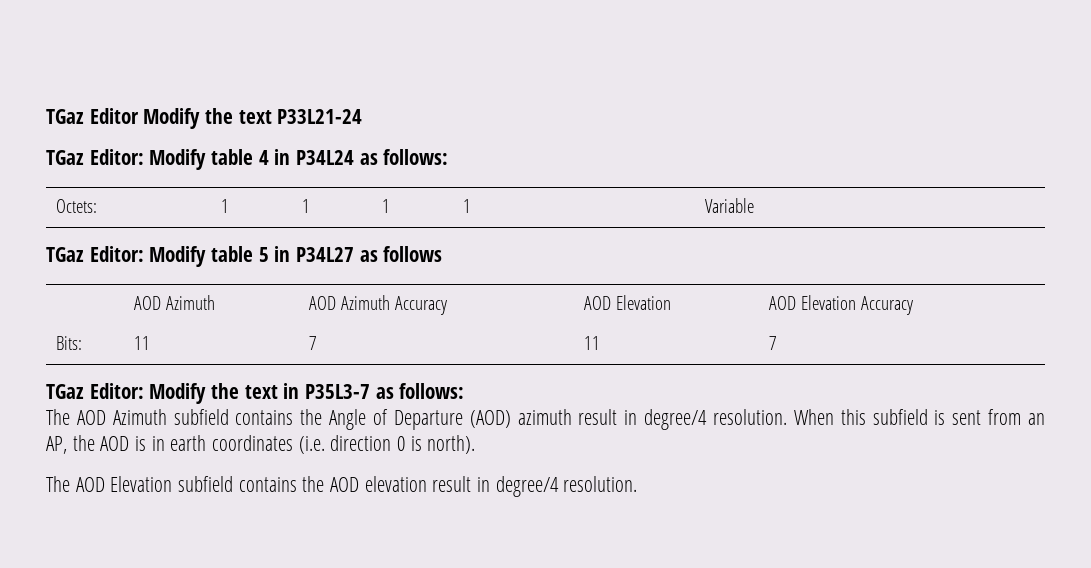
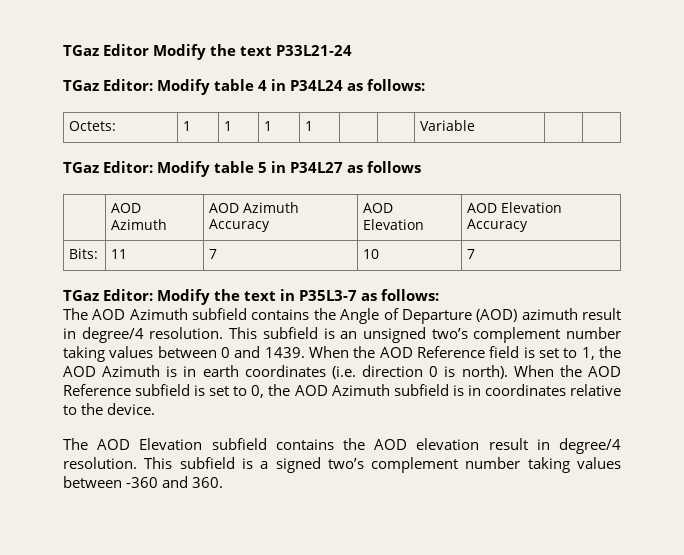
[583,336,600,350] 11 -> [363,249,380,259] 10
[793,409,1046,425] [46,435,130,454] When this subfield is sent from an AP, the AOD -> [229,327,621,343] [63,346,621,362] [63,365,161,377] This subfield is an unsigned two’s complement number taking values between 0 and 1439. When the AOD Reference field is set to 1, the AOD Azimuth
(476, 444) none -> [513,365,621,377] [63,384,621,398] [63,403,156,415] When the AOD Reference subfield is set to 0, the AOD Azimuth subfield is in coordinates relative to the device.
(638, 484) none -> [144,457,621,473] [63,476,224,488] This subfield is a signed two’s complement number taking values between -360 and 360.

